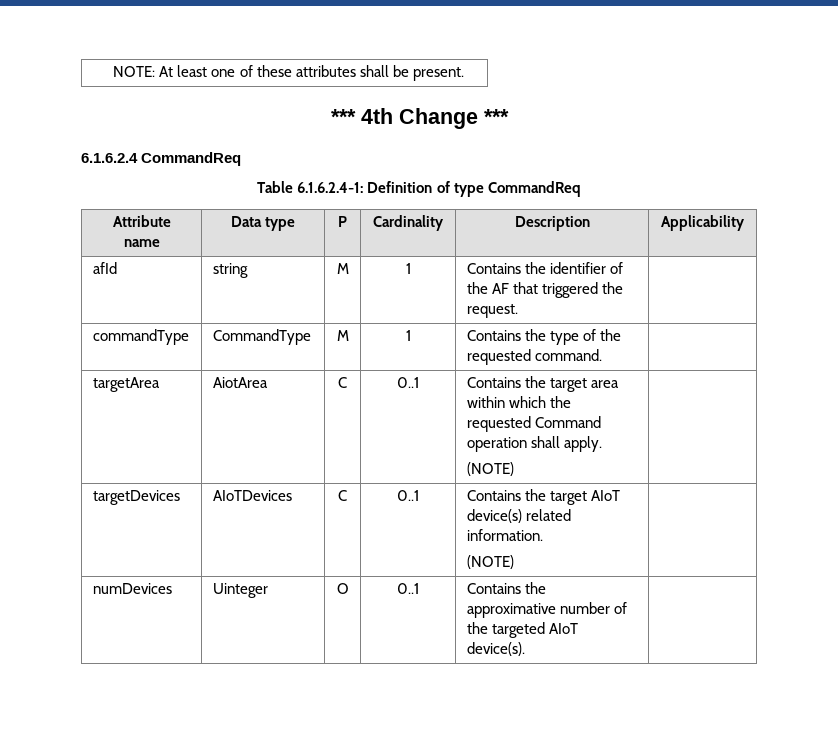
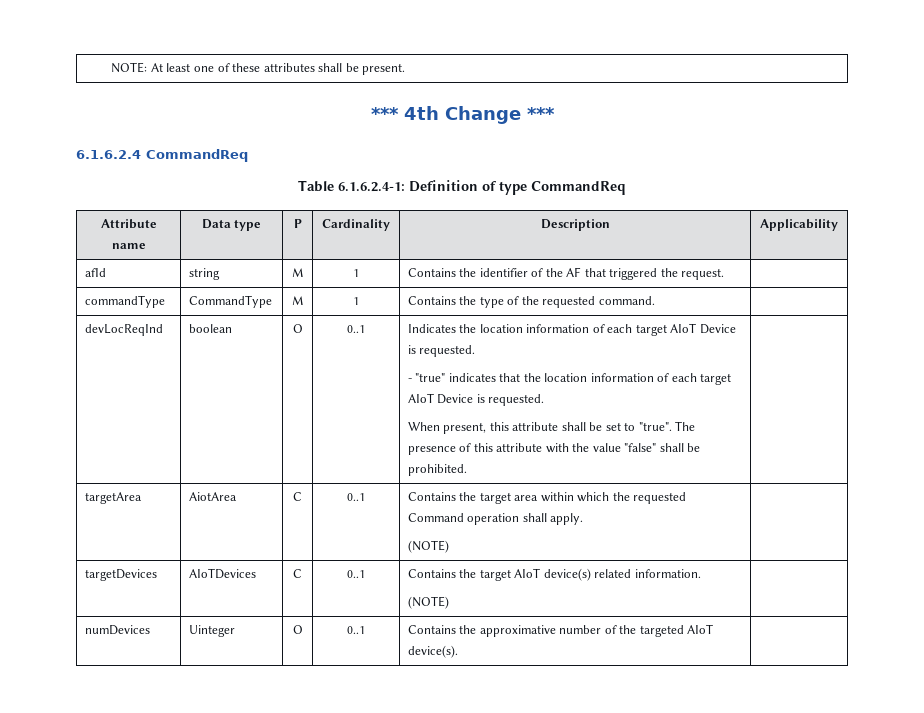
(602, 355) none -> [84,324,163,336] [188,324,232,333] [292,324,303,333] [347,325,365,333] [407,323,736,336] [407,345,476,357] [407,373,732,385] [407,393,545,406] [407,421,696,434] [407,443,701,455] [407,464,467,476] // devLocReqInd | boolean | O | 0..1 | Indicates the location information of each target AIoT Device is requested. // - "true" indicates that the location information of each target AIoT Device is requested. // When present, this attribute shall be set to "true". The presence of this attribute with the value "false" shall be prohibited. |

